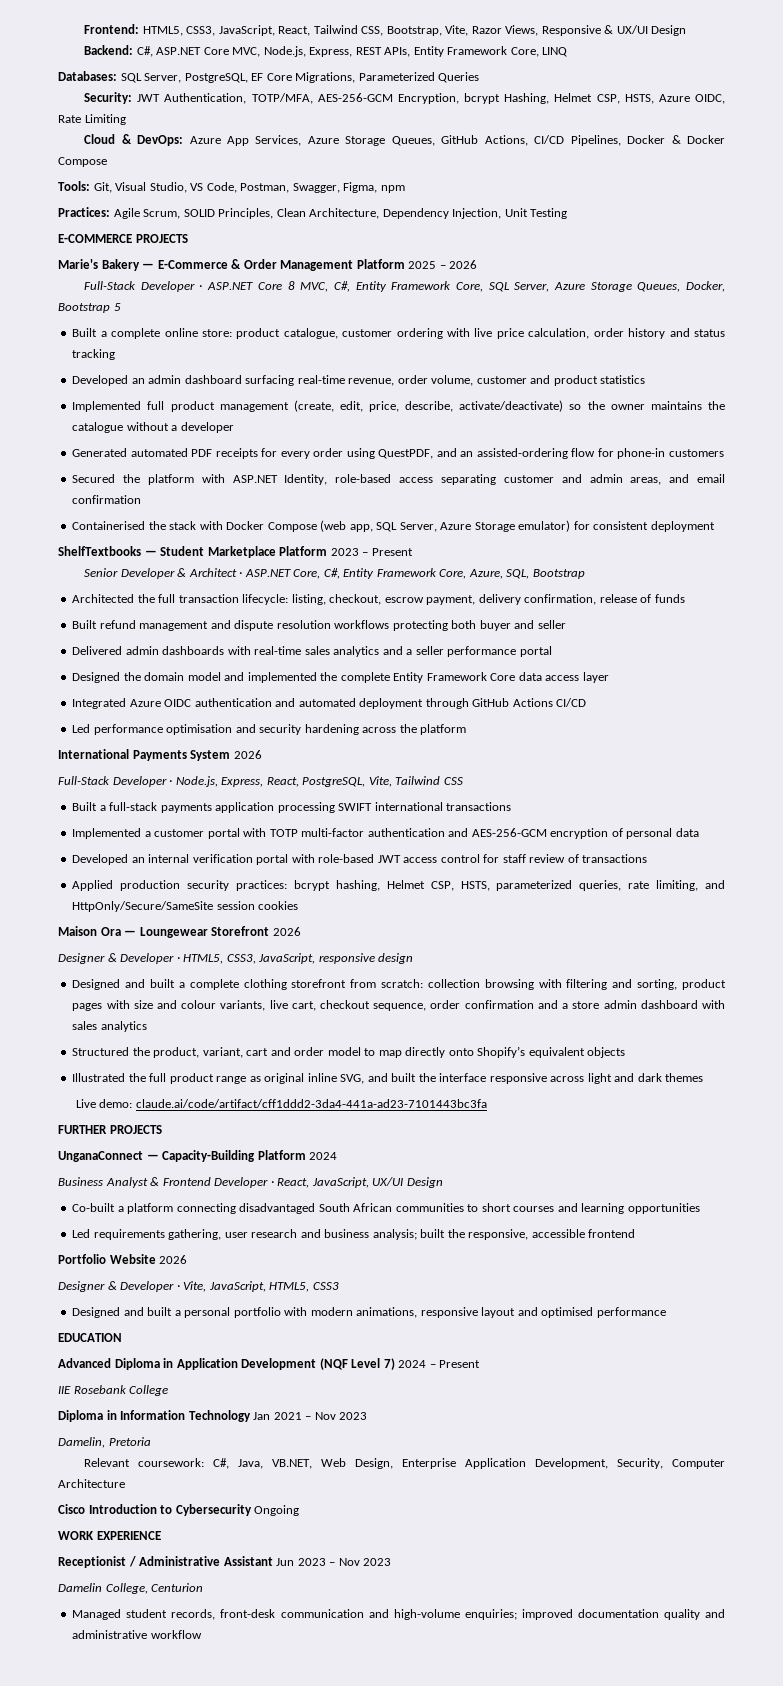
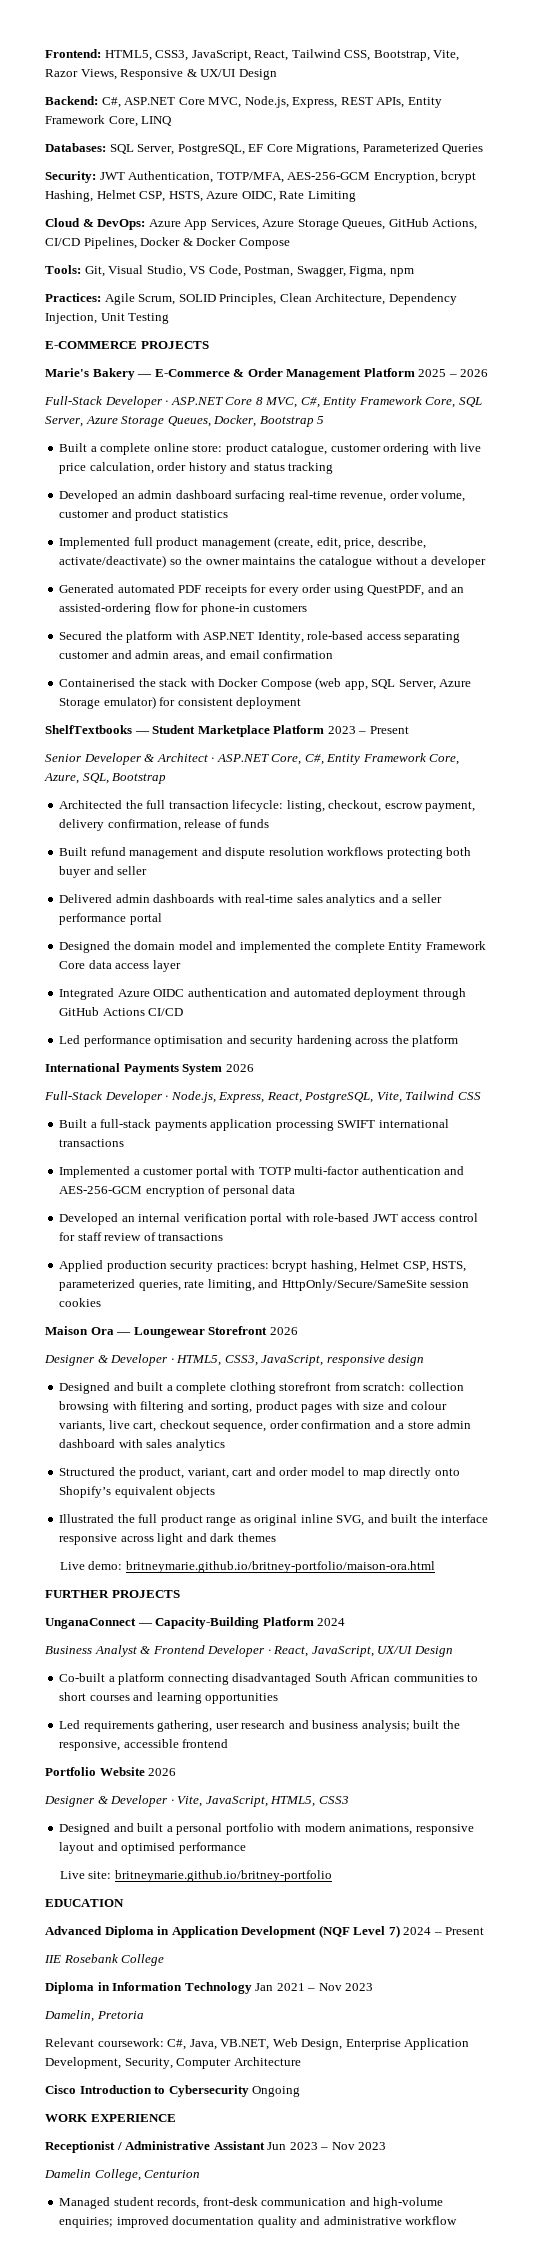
[135,1099,487,1108] claude.ai/code/artifact/cff1ddd2-3da4-441a-ad23-7101443bc3fa -> [125,1561,435,1573] britneymarie.github.io/britney-portfolio/maison-ora.html
(666, 1312) none -> [59,1870,332,1882] // Live site: britneymarie.github.io/britney-portfolio

